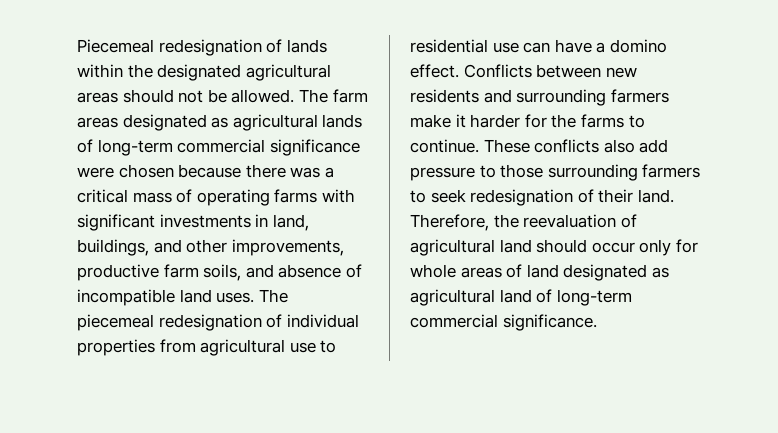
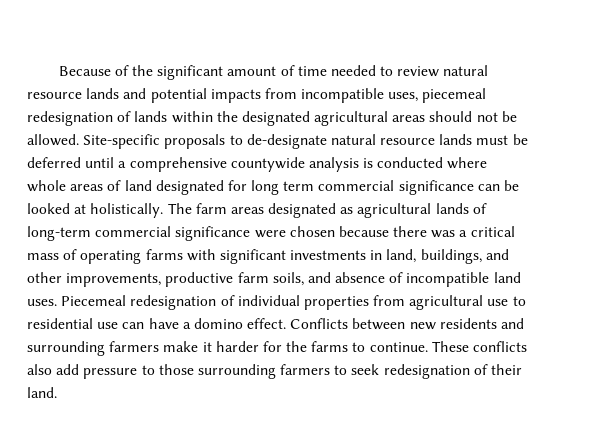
[77,39,154,53] Piecemeal -> [58,65,489,80] [27,88,487,103] Because of the significant amount of time needed to review natural resource lands and potential impacts from incompatible uses, piecemeal
(295, 96) none -> [83,134,528,149] [27,157,488,172] [27,180,520,195] [27,203,164,218] Site-specific proposals to de-designate natural resource lands must be deferred until a comprehensive countywide analysis is conducted where whole areas of land designated for long term commercial significance can be looked at holistically.
[258,289,288,303] [77,314,154,331] The piecemeal -> [61,295,127,306] Piecemeal
[410,214,637,231] [410,239,698,256] [410,264,669,281] [410,289,632,306] [410,314,597,331] Therefore, the reevaluation of agricultural land should occur only for whole areas of land designated as agricultural land of long-term commercial significance. -> (57, 392) none

